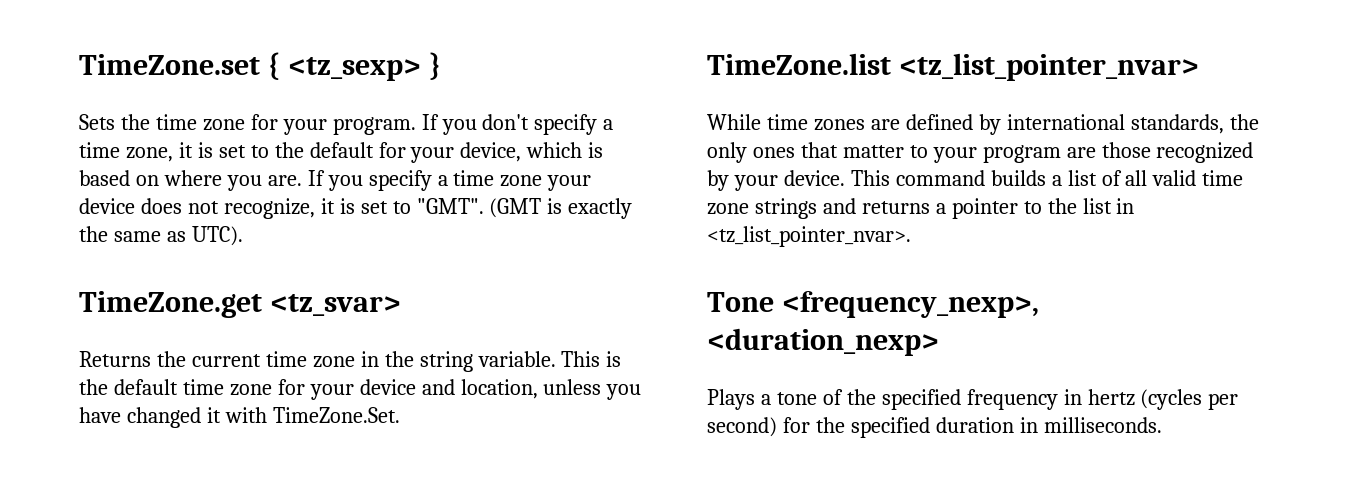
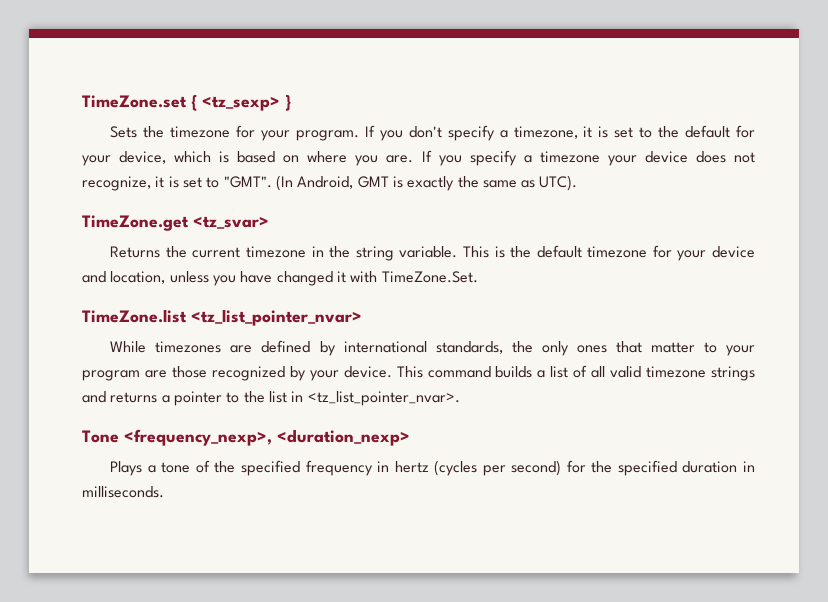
[155,114,245,131] time zone -> [170,126,231,138] timezone
[79,142,173,162] time zone, -> [513,126,578,139] timezone,
[453,170,543,187] time zone -> [539,151,600,163] timezone
[489,198,542,218] (GMT -> [275,175,389,191] (In Android, GMT
[265,351,355,368] time zone -> [246,246,307,258] timezone
[182,379,272,396] time zone -> [587,246,648,258] timezone
[766,114,865,131] time zones -> [155,341,222,353] timezones
[1202,170,1244,186] [707,203,749,215] time zone -> [646,366,707,378] timezone

